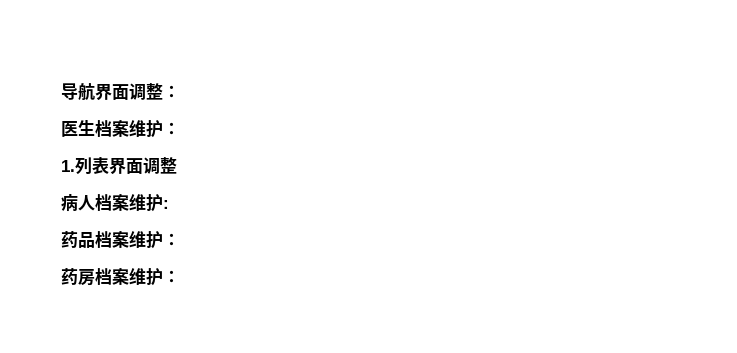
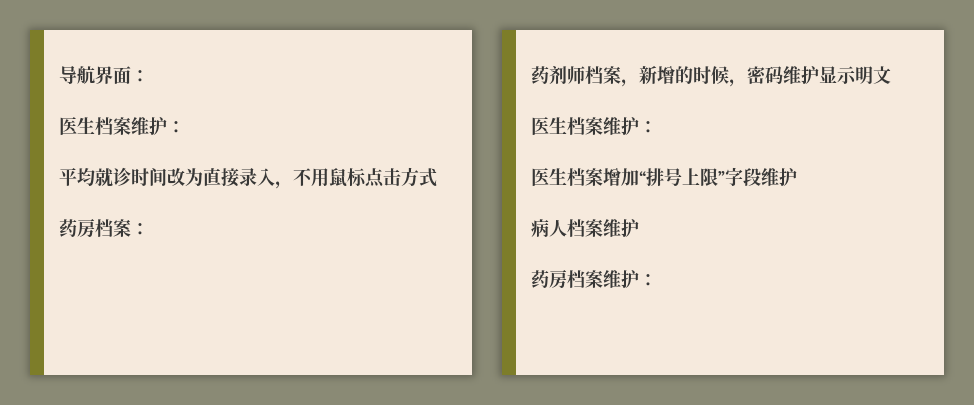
[129,83,163,100] 调整 -> (131, 75) none
[61,157,177,175] 1.列表界面调整 -> [59,167,437,189] [59,218,149,238] [531,65,891,87] [531,116,657,135] [531,167,797,186] 平均就诊时间改为直接录入，不用鼠标点击方式 // 药房档案： // 药剂师档案，新增的时候，密码维护显示明文 // 医生档案维护： // 医生档案增加“排号上限”字段维护
[163,200,169,209] [61,231,180,249] : // 药品档案维护： -> (639, 227) none

